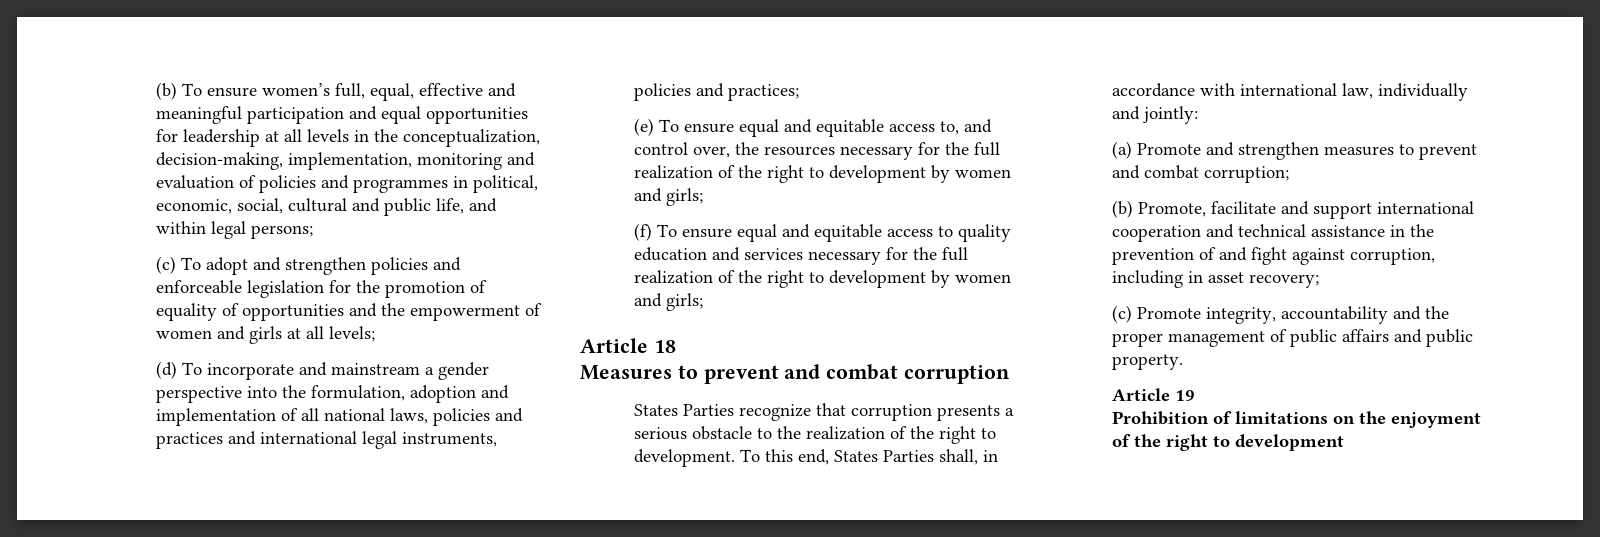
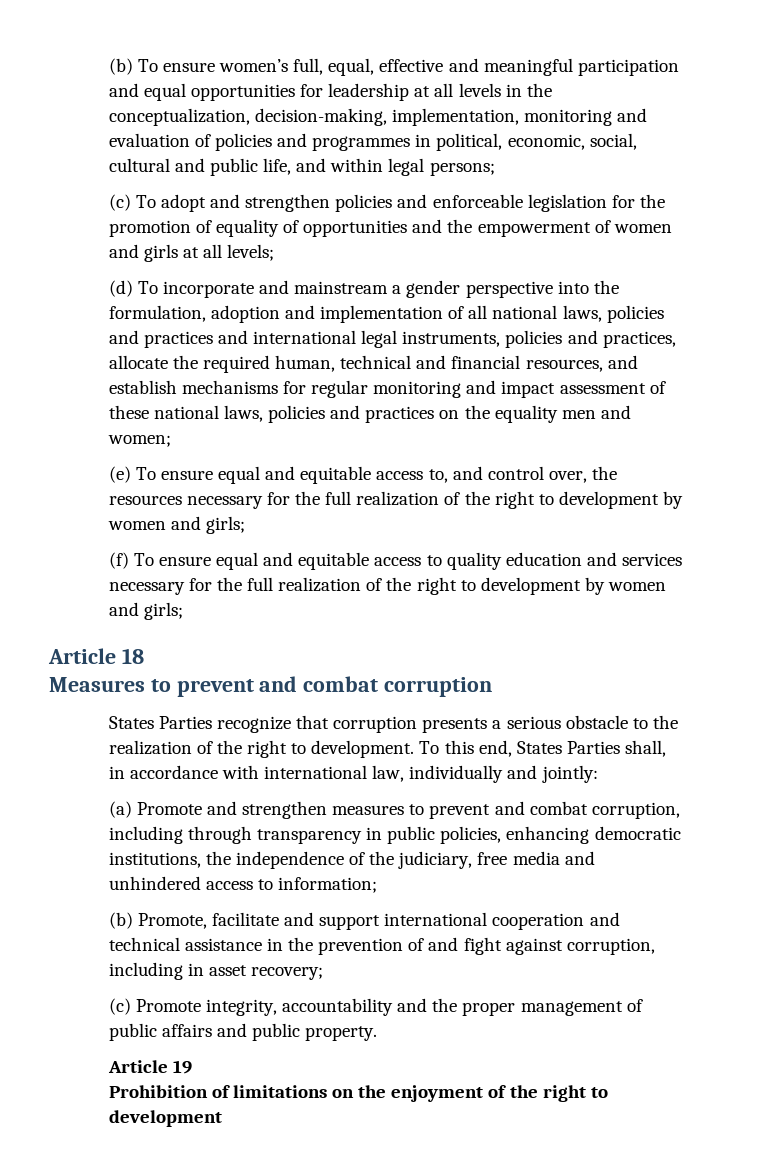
[727,84,799,101] practices; -> [602,331,676,348] [108,355,638,373] [108,380,666,398] [108,405,631,423] [107,435,171,447] practices, allocate the required human, technical and financial resources, and establish mechanisms for regular monitoring and impact assessment of these national laws, policies and practices on the equality men and women;
[1203,166,1289,183] corruption; -> [591,802,680,819] [108,826,681,844] [108,851,595,869] [108,876,378,893] corruption, including through transparency in public policies, enhancing democratic institutions, the independence of the judiciary, free media and unhindered access to information;

